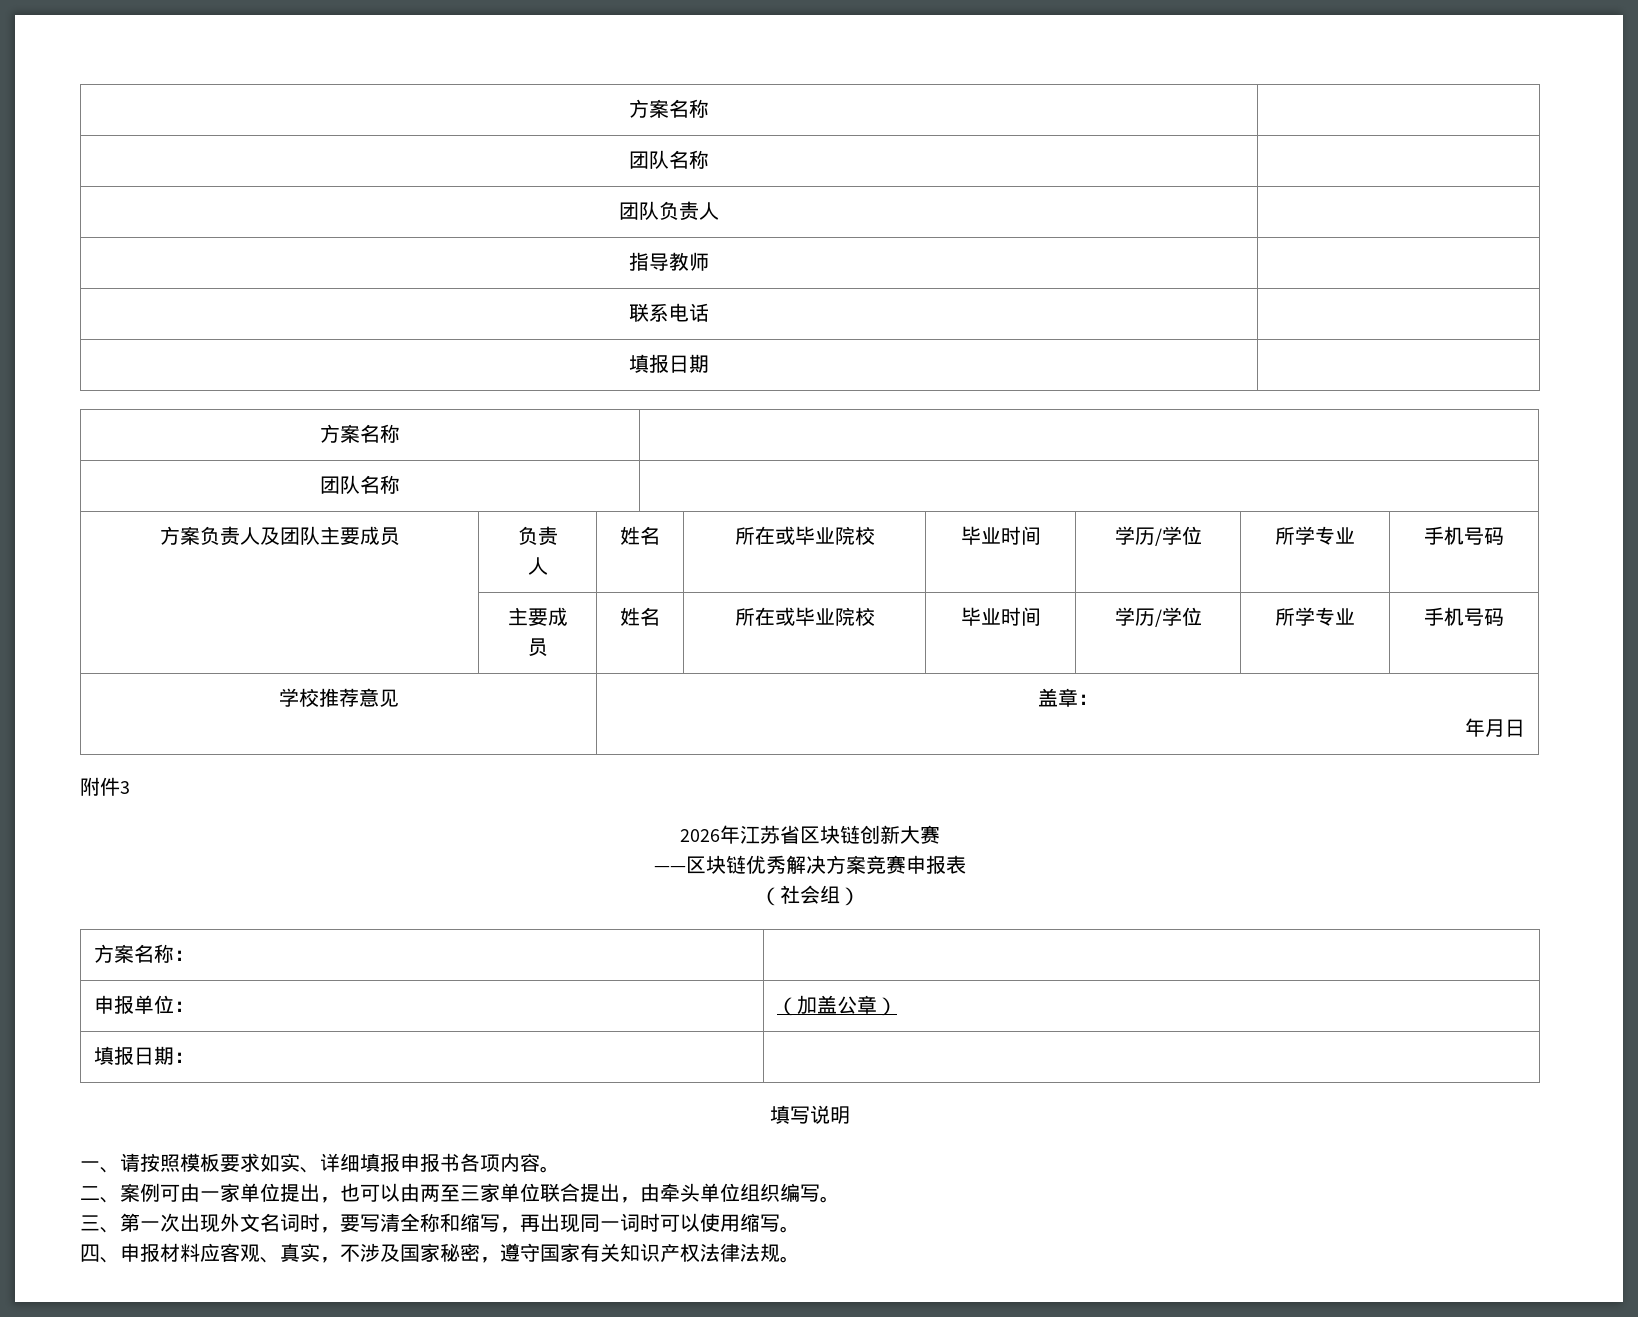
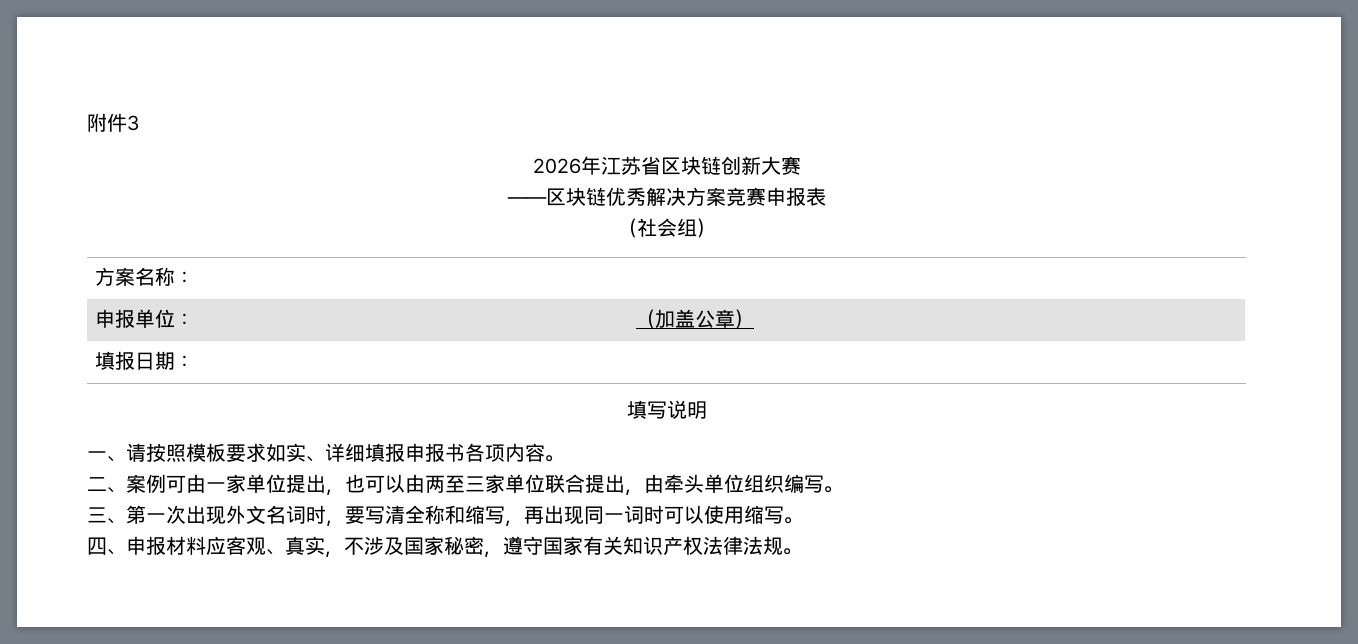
[629,99,709,118] [629,150,709,169] [619,201,719,221] [629,252,709,271] [629,303,709,322] [629,354,709,373] [320,424,400,443] [320,475,400,494] [159,526,400,546] [517,526,558,546] [527,557,548,575] [620,526,660,545] [734,526,875,545] [960,526,1041,545] [1114,526,1202,546] [1275,526,1355,545] [1424,526,1504,545] [507,607,568,626] [527,638,548,657] [620,607,660,626] [734,607,875,626] [960,607,1041,626] [1114,607,1202,627] [1275,607,1355,626] [1424,607,1504,626] [278,688,399,707] [1037,688,1098,707] [1465,718,1526,737] 方案名称 | // 团队名称 | // 团队负责人 | // 指导教师 | // 联系电话 | // 填报日期 | // 方案名称 | // 团队名称 | // 方案负责人及团队主要成员 | 负责 // 人 | 姓名 | 所在或毕业院校 | 毕业时间 | 学历/学位 | 所学专业 | 手机号码 // | 主要成 // 员 | 姓名 | 所在或毕业院校 | 毕业时间 | 学历/学位 | 所学专业 | 手机号码 // 学校推荐意见 | 盖章： // 年月日 // -> (87, 122) none

